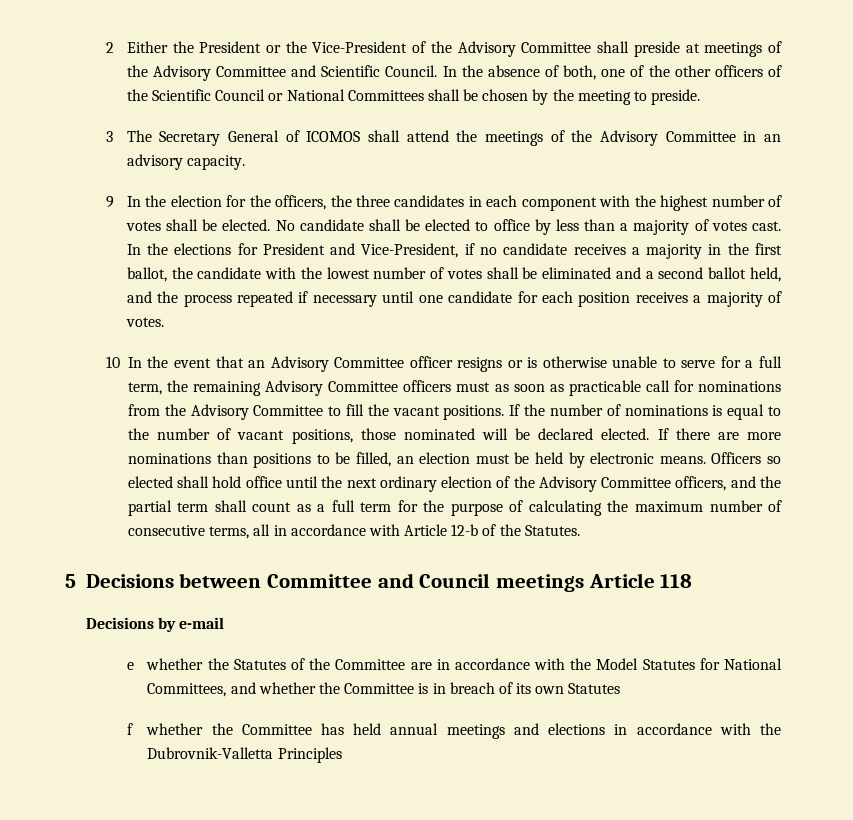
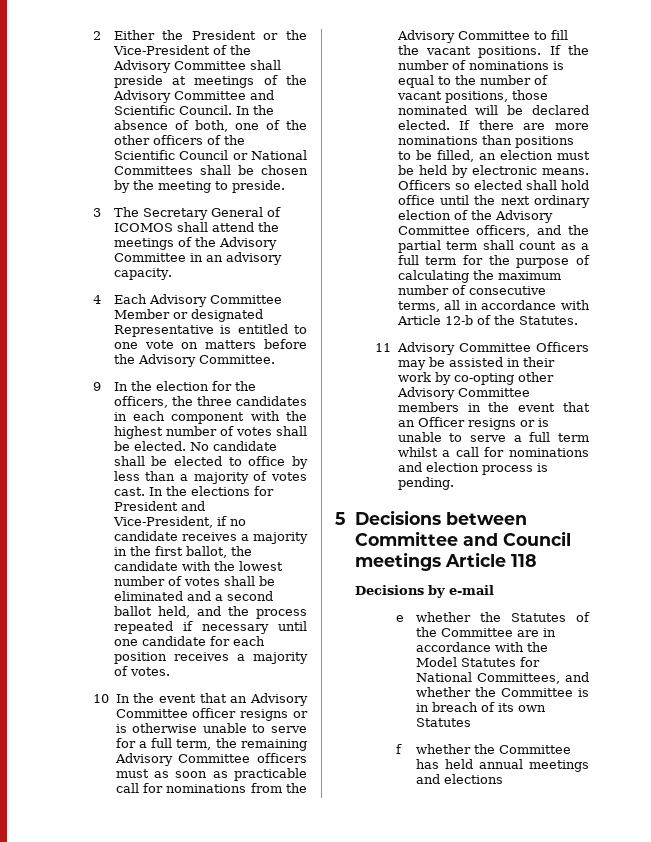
(245, 162) none -> [93,294,282,307] [113,309,263,322] [113,324,307,337] [113,339,307,349] [113,354,275,367] // 4 Each Advisory Committee Member or designated Representative is entitled to one vote on matters before the Advisory Committee.
(580, 530) none -> [375,342,589,355] [397,357,555,370] [397,372,554,385] [396,387,530,400] [397,402,590,412] [397,417,549,430] [397,432,589,442] [397,447,589,457] [397,462,548,475] [397,477,454,490] // 11 Advisory Committee Officers may be assisted in their work by co-opting other Advisory Committee members in the event that an Officer resigns or is unable to serve a full term whilst a call for nominations and election process is pending.
[614,723,781,735] [147,747,342,763] in accordance with the Dubrovnik-Valletta Principles -> (503, 779) none

